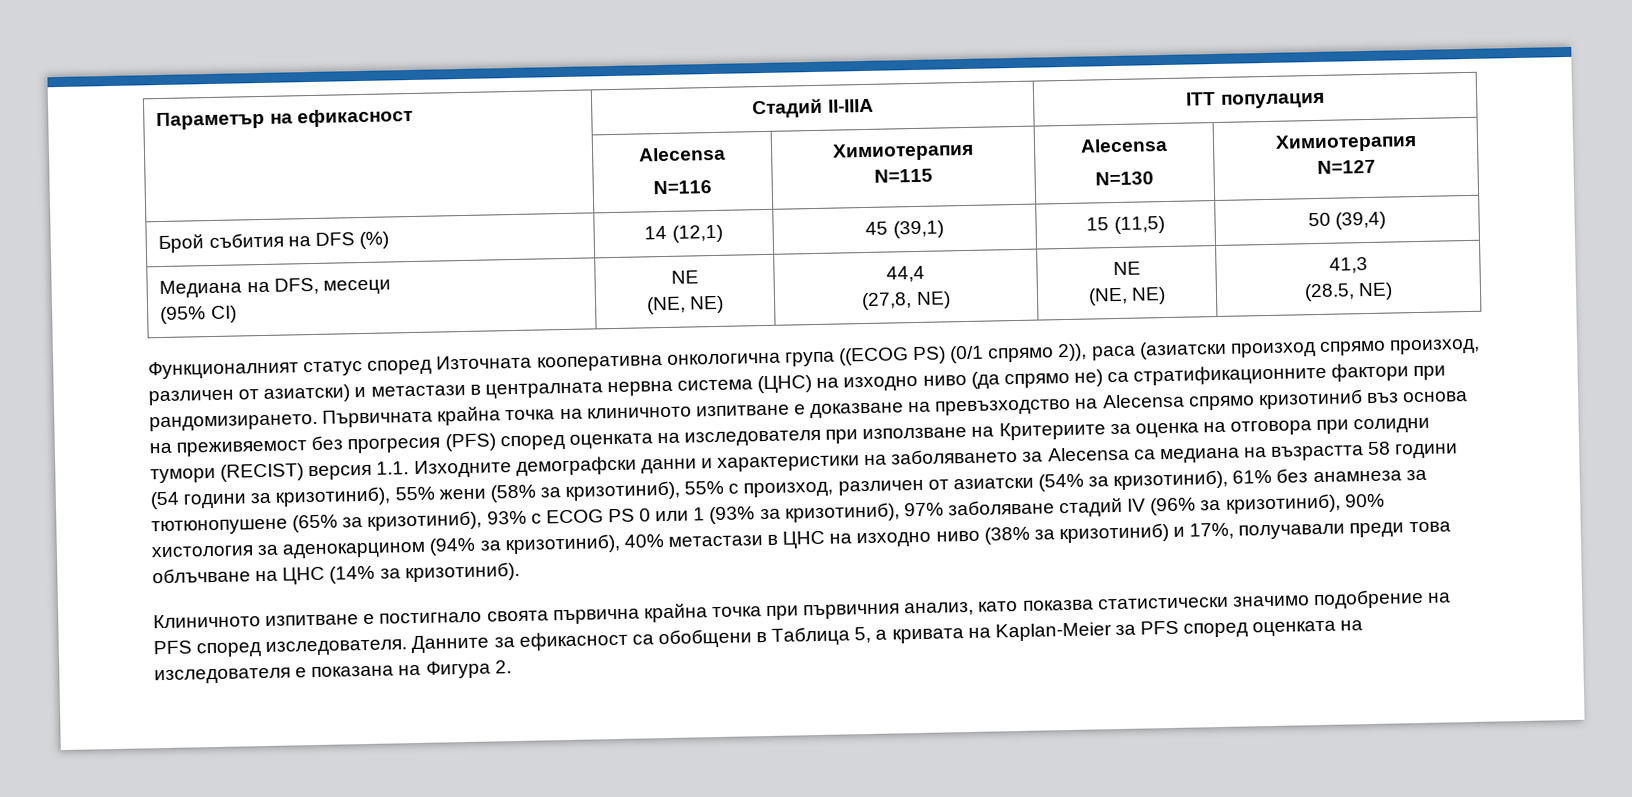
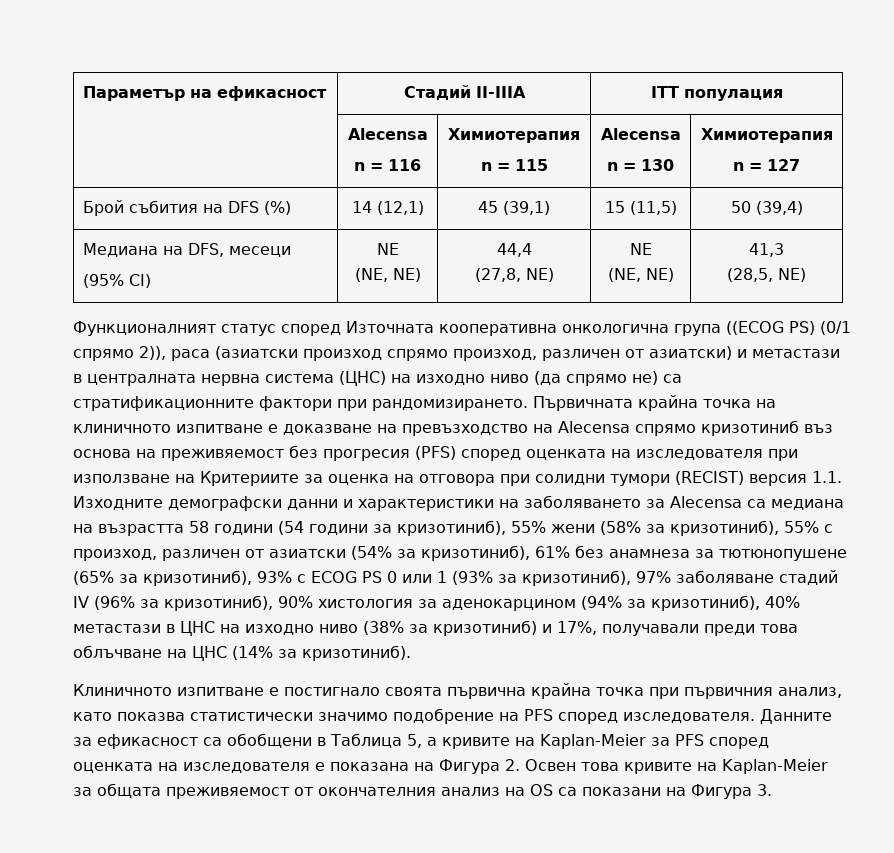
[653,180,712,195] [831,141,974,162] [873,168,933,183] [1080,137,1168,153] [1095,171,1154,186] [1274,133,1417,153] [1316,159,1376,174] N=116 | Химиотерапия // N=115 | Alecensa // N=130 | Химиотерапия // N=127 -> [354,159,421,171] [448,128,580,143] [480,159,548,171] [600,128,681,140] [607,159,674,171] [700,128,833,143] [733,159,800,171] n = 116 | Химиотерапия // n = 115 | Alecensa // n = 130 | Химиотерапия // n = 127
[1303,283,1355,302] (28.5, -> [727,268,773,282] (28,5,
[891,628,964,644] кривата -> [442,737,510,749] кривите
(512, 667) none -> [525,759,828,774] [73,783,772,799] Освен това кривите на Kaplan-Meier за общата преживяемост от окончателния анализ на OS са показани на Фигура 3.

